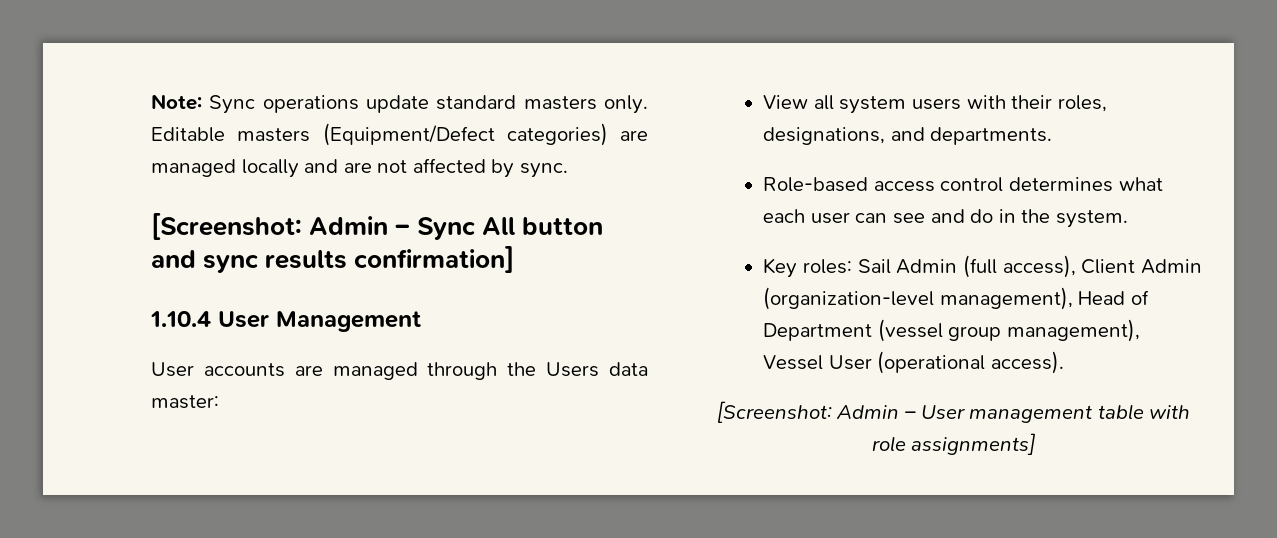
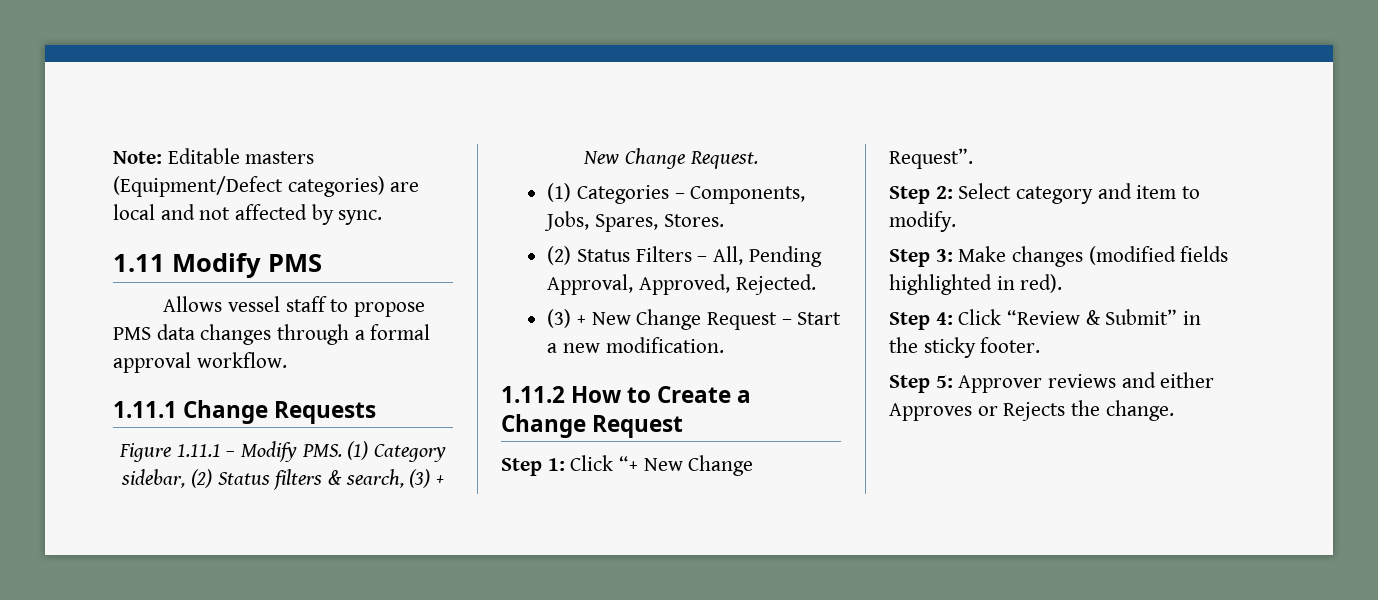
[209,95,648,114] Sync operations update standard masters only. -> (162, 157) none
[151,159,372,178] managed locally and are -> [113,204,195,220] local and
[151,213,604,240] [151,246,515,273] [150,311,421,332] [151,362,648,380] [151,395,219,409] [763,95,1107,114] [763,127,1053,145] [763,177,1163,192] [763,209,1128,228] [763,255,1202,278] [763,287,1150,310] [763,319,1141,342] [763,351,1065,374] [716,401,1191,423] [871,433,1037,455] [Screenshot: Admin – Sync All button and sync results confirmation] // 1.10.4 User Management // User accounts are managed through the Users data master: // View all system users with their roles, designations, and departments. // Role-based access control determines what each user can see and do in the system. // Key roles: Sail Admin (full access), Client Admin (organization-level management), Head of Department (vessel group management), Vessel User (operational access). // [Screenshot: Admin – User management table with role assignments] -> [113,253,322,278] [163,296,425,317] [113,324,431,345] [113,352,287,373] [113,400,377,424] [118,441,447,462] [121,469,444,490] [583,148,758,169] [547,183,806,204] [544,211,724,232] [547,246,822,267] [547,274,816,295] [547,309,842,330] [547,337,724,353] [501,386,752,403] [501,414,684,438] [501,455,754,476] [889,148,973,169] [889,183,1201,204] [889,211,956,232] [889,246,1229,267] [889,274,1063,295] [889,309,1202,330] [889,337,1041,358] [889,372,1215,393] [889,400,1174,421] 1.11 Modify PMS // Allows vessel staff to propose PMS data changes through a formal approval workflow. // 1.11.1 Change Requests // Figure 1.11.1 – Modify PMS. (1) Category sidebar, (2) Status filters & search, (3) + New Change Request. // (1) Categories – Components, Jobs, Spares, Stores. // (2) Status Filters – All, Pending Approval, Approved, Rejected. // (3) + New Change Request – Start a new modification. // 1.11.2 How to Create a Change Request // Step 1: Click “+ New Change Request”. // Step 2: Select category and item to modify. // Step 3: Make changes (modified fields highlighted in red). // Step 4: Click “Review & Submit” in the sticky footer. // Step 5: Approver reviews and either Approves or Rejects the change.

